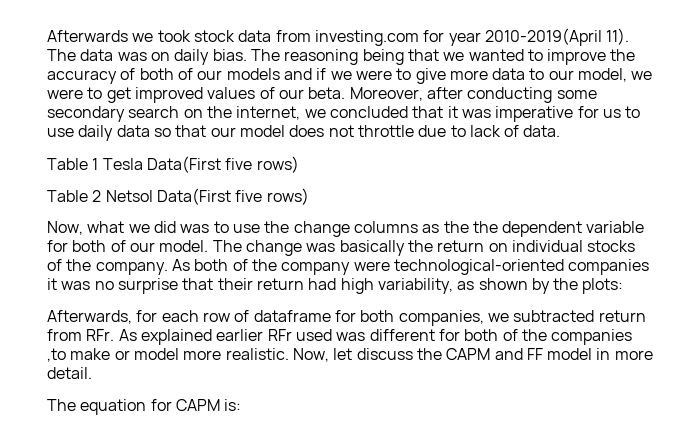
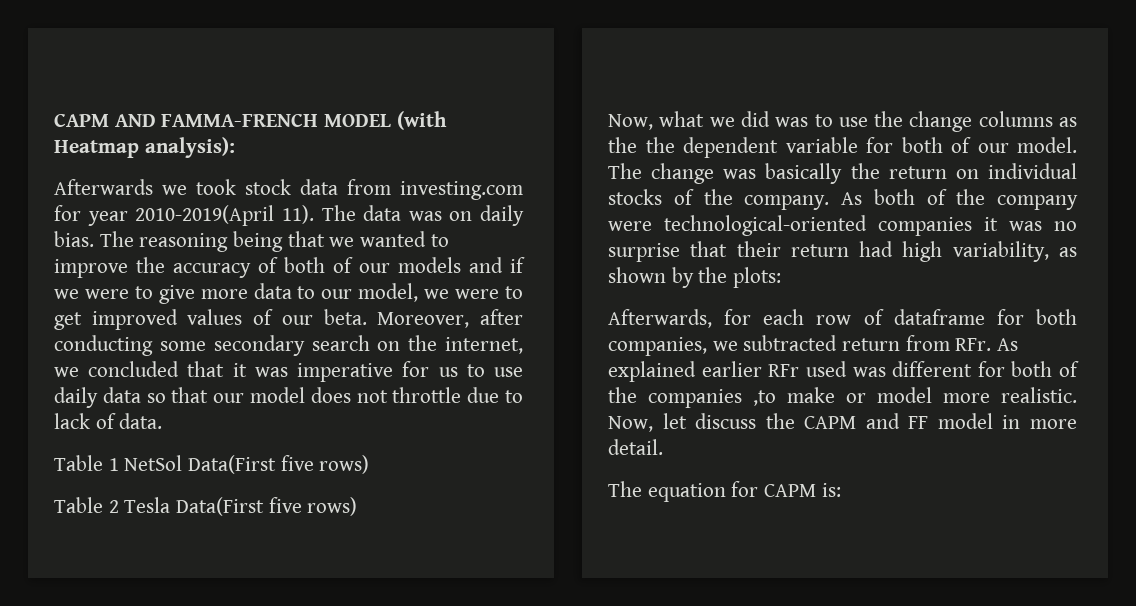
(47, 36) none -> [54,111,447,130] [54,137,235,158] CAPM AND FAMMA-FRENCH MODEL (with Heatmap analysis): //
[102,158,143,170] Tesla -> [124,455,183,471] NetSol
[105,190,153,202] Netsol -> [124,497,171,513] Tesla

